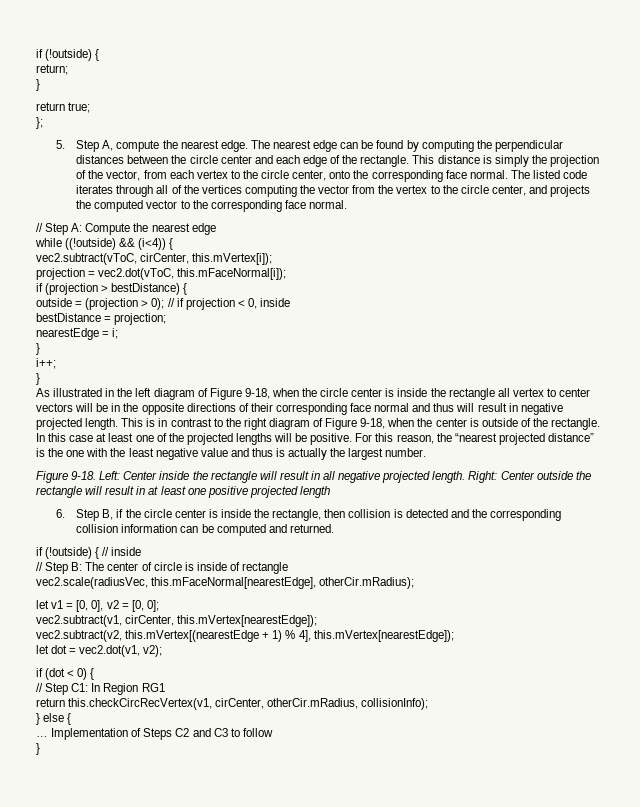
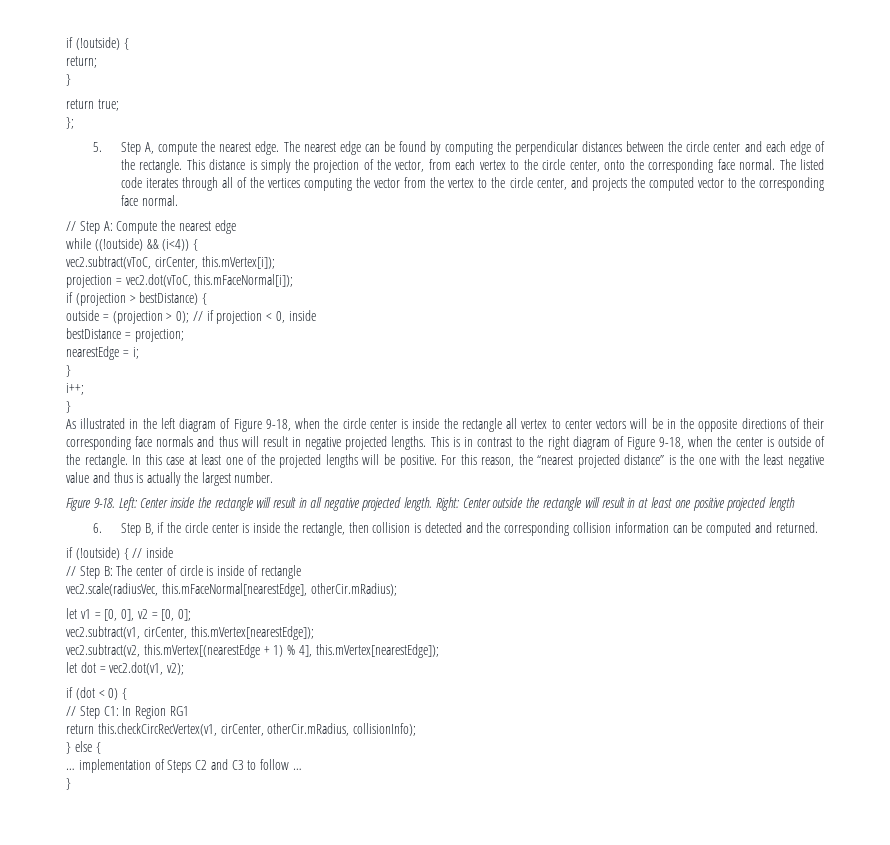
[374,403,410,412] normal -> [156,436,194,447] normals
[85,418,119,430] length. -> [391,436,427,450] lengths.
[51,728,129,740] Implementation -> [78,759,151,773] implementation
(273, 732) none -> [293,768,303,770] …

